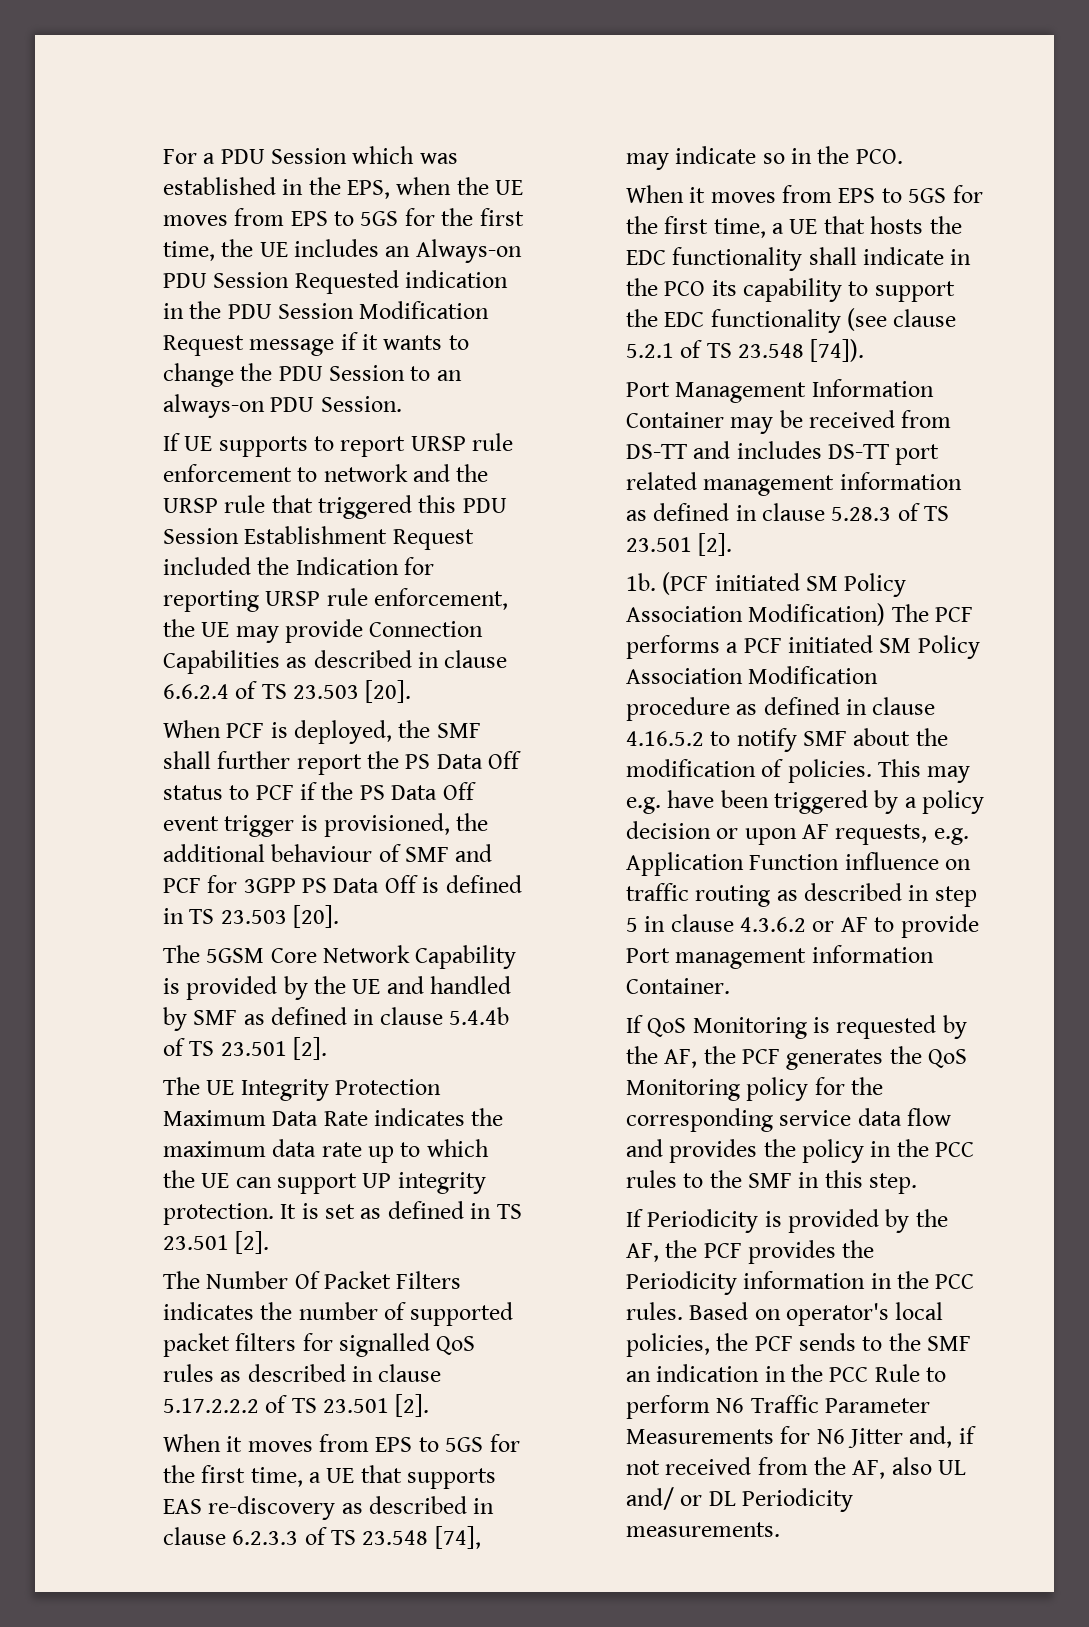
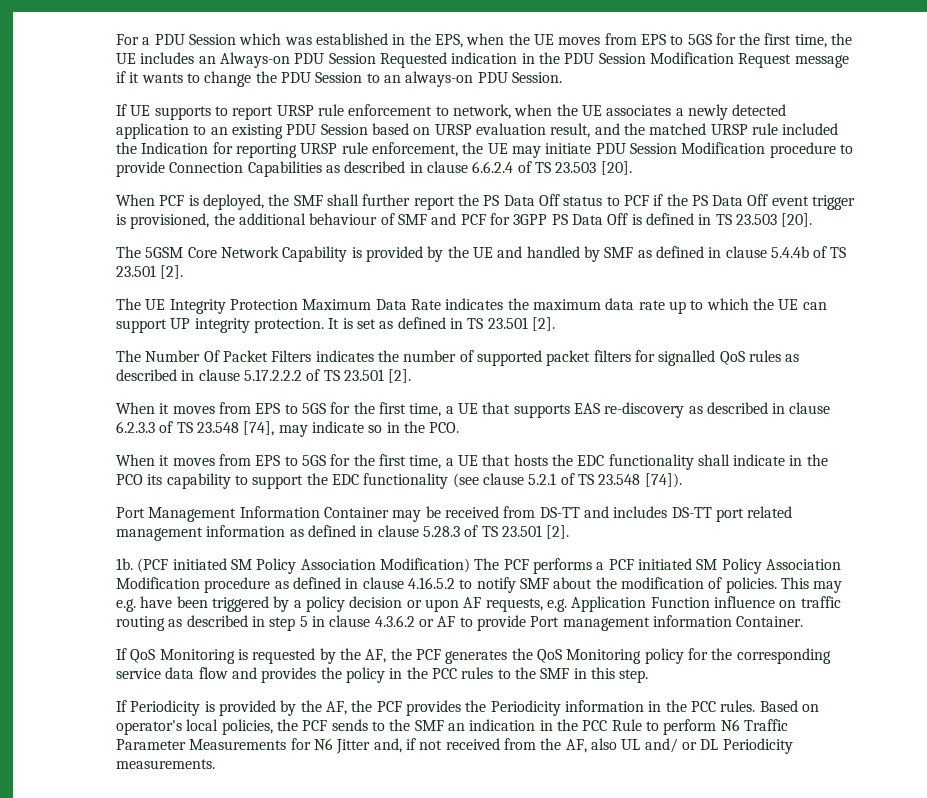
[323,464,408,482] network -> [452,104,787,120] [116,123,591,139] network, when the UE associates a newly detected application to an existing PDU Session based on URSP evaluation result,
[162,495,507,519] [162,526,474,550] URSP rule that triggered this PDU Session Establishment Request -> [649,123,778,135] matched URSP rule
(279, 634) none -> [545,142,853,158] initiate PDU Session Modification procedure to

